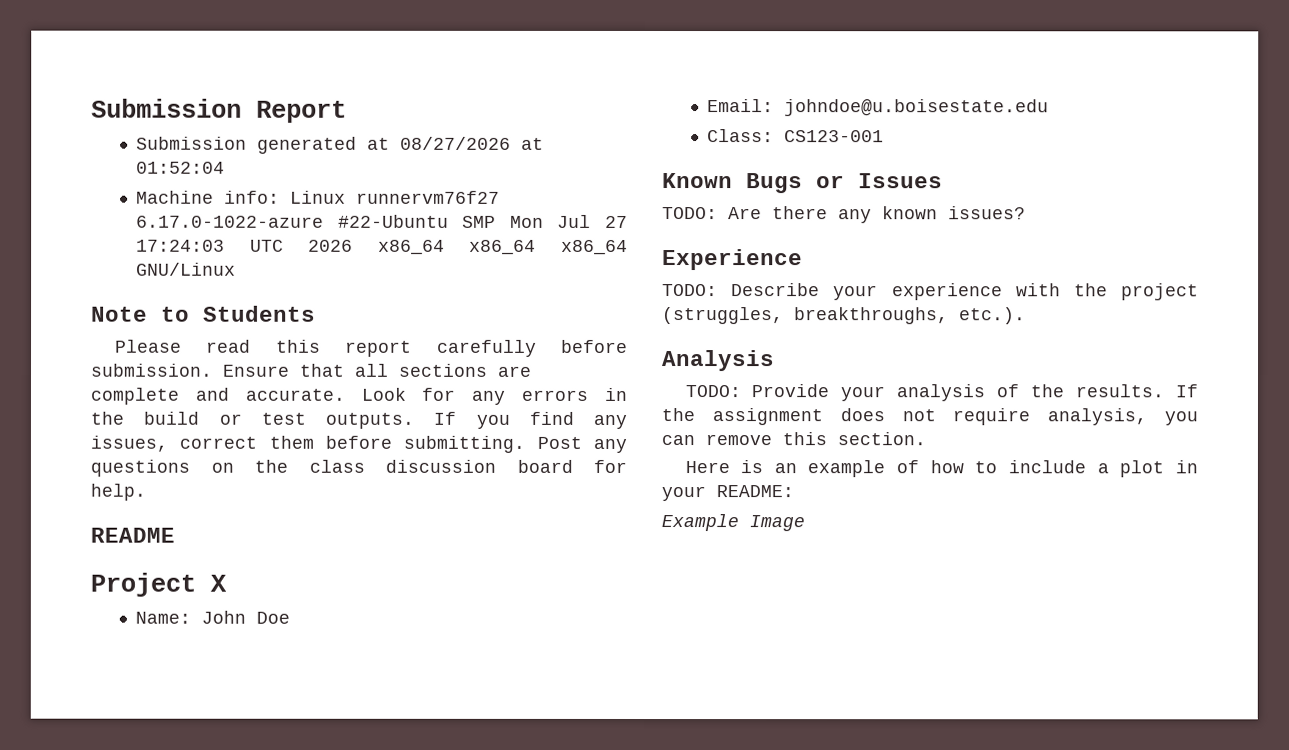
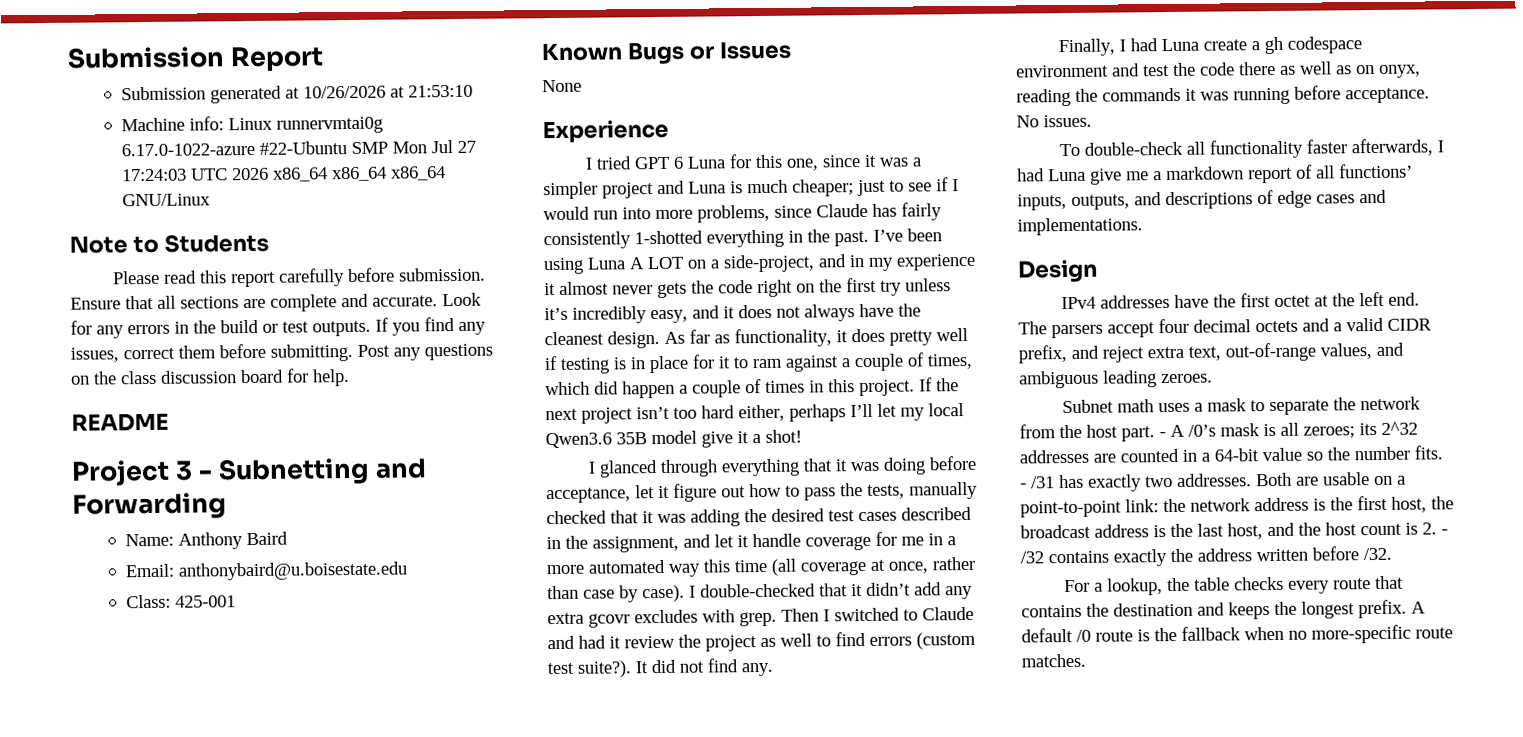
[399,136,544,150] [135,161,225,174] 08/27/2026 at 01:52:04 -> [303,84,474,99] 10/26/2026 at 21:53:10
[355,190,500,204] runnervm76f27 -> [276,116,384,134] runnervmtai0g
[210,574,227,592] X -> [174,457,427,486] [72,492,227,520] 3 - Subnetting and Forwarding
[200,610,290,624] John Doe -> [178,531,289,550] Anthony Baird
[783,99,1049,117] johndoe@u.boisestate.edu -> [178,561,409,581] anthonybaird@u.boisestate.edu
[783,130,884,143] CS123-001 -> [175,595,237,608] 425-001
[662,206,1026,224] [662,249,803,271] [662,283,1199,301] [662,307,1026,325] [662,350,775,372] [684,384,1198,402] [661,408,1198,426] [661,432,926,446] [684,460,1198,478] [661,485,794,502] [661,514,805,532] TODO: Are there any known issues? // Experience // TODO: Describe your experience with the project (struggles, breakthroughs, etc.). // Analysis // TODO: Provide your analysis of the results. If the assignment does not require analysis, you can remove this section. // Here is an example of how to include a plot in your README: // Example Image -> [542,79,582,93] [542,119,669,144] [584,154,922,171] [543,177,959,200] [543,202,942,223] [543,228,942,250] [543,253,976,275] [544,277,951,299] [544,303,921,324] [544,327,968,349] [544,352,973,374] [545,377,959,399] [545,403,964,424] [545,429,802,449] [587,455,977,478] [546,481,978,504] [546,506,972,527] [546,531,956,553] [546,556,975,577] [547,582,973,603] [547,606,974,628] [547,631,976,652] [547,658,774,678] [1057,36,1362,57] [1016,61,1421,78] [1016,85,1430,107] [1016,114,1092,128] [1058,138,1444,159] [1017,163,1413,185] [1017,189,1387,211] [1017,217,1143,236] [1017,259,1098,283] [1060,291,1420,310] [1018,317,1432,339] [1018,342,1404,364] [1019,370,1213,389] [1061,396,1421,416] [1019,421,1418,442] [1019,445,1443,464] [1020,472,1406,492] [1020,495,1454,518] [1020,522,1448,540] [1020,546,1392,567] [1063,575,1404,596] [1021,599,1426,620] [1021,624,1453,644] [1021,653,1086,668] None // Experience // I tried GPT 6 Luna for this one, since it was a simpler project and Luna is much cheaper; just to see if I would run into more problems, since Claude has fairly consistently 1-shotted everything in the past. I’ve been using Luna A LOT on a side-project, and in my experience it almost never gets the code right on the first try unless it’s incredibly easy, and it does not always have the cleanest design. As far as functionality, it does pretty well if testing is in place for it to ram against a couple of times, which did happen a couple of times in this project. If the next project isn’t too hard either, perhaps I’ll let my local Qwen3.6 35B model give it a shot! // I glanced through everything that it was doing before acceptance, let it figure out how to pass the tests, manually checked that it was adding the desired test cases described in the assignment, and let it handle coverage for me in a more automated way this time (all coverage at once, rather than case by case). I double-checked that it didn’t add any extra gcovr excludes with grep. Then I switched to Claude and had it review the project as well to find errors (custom test suite?). It did not find any. // Finally, I had Luna create a gh codespace environment and test the code there as well as on onyx, reading the commands it was running before acceptance. No issues. // To double-check all functionality faster afterwards, I had Luna give me a markdown report of all functions’ inputs, outputs, and descriptions of edge cases and implementations. // Design // IPv4 addresses have the first octet at the left end. The parsers accept four decimal octets and a valid CIDR prefix, and reject extra text, out-of-range values, and ambiguous leading zeroes. // Subnet math uses a mask to separate the network from the host part. - A /0’s mask is all zeroes; its 2^32 addresses are counted in a 64-bit value so the number fits. - /31 has exactly two addresses. Both are usable on a point-to-point link: the network address is the first host, the broadcast address is the last host, and the host count is 2. - /32 contains exactly the address written before /32. // For a lookup, the table checks every route that contains the destination and keeps the longest prefix. A default /0 route is the fallback when no more-specific route matches.

